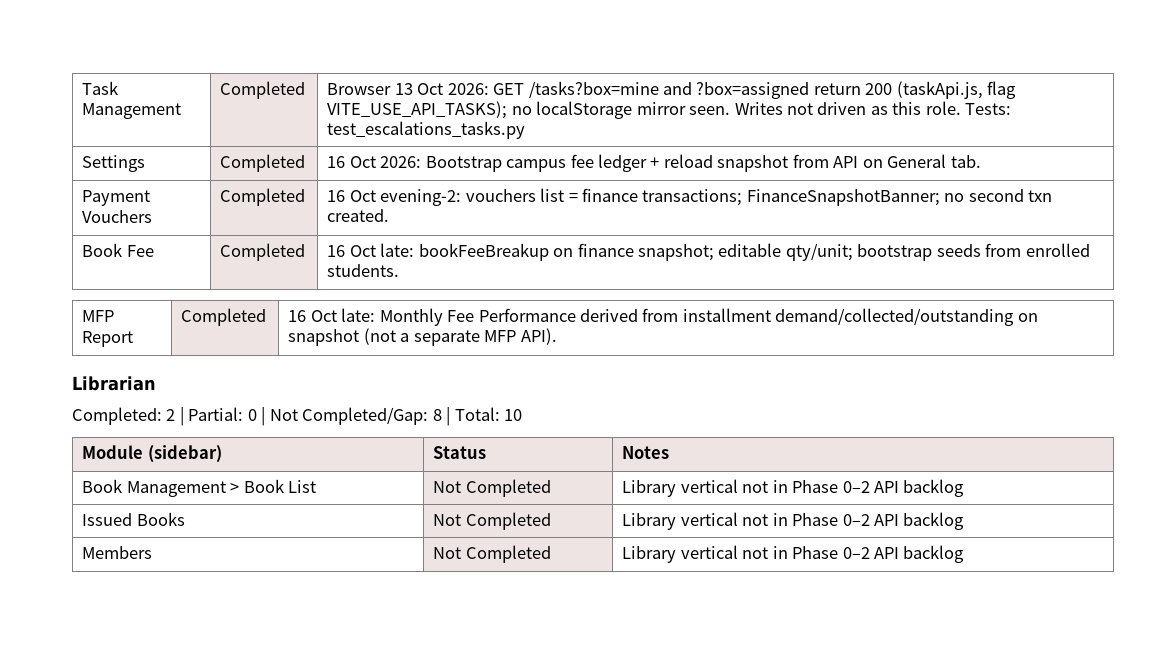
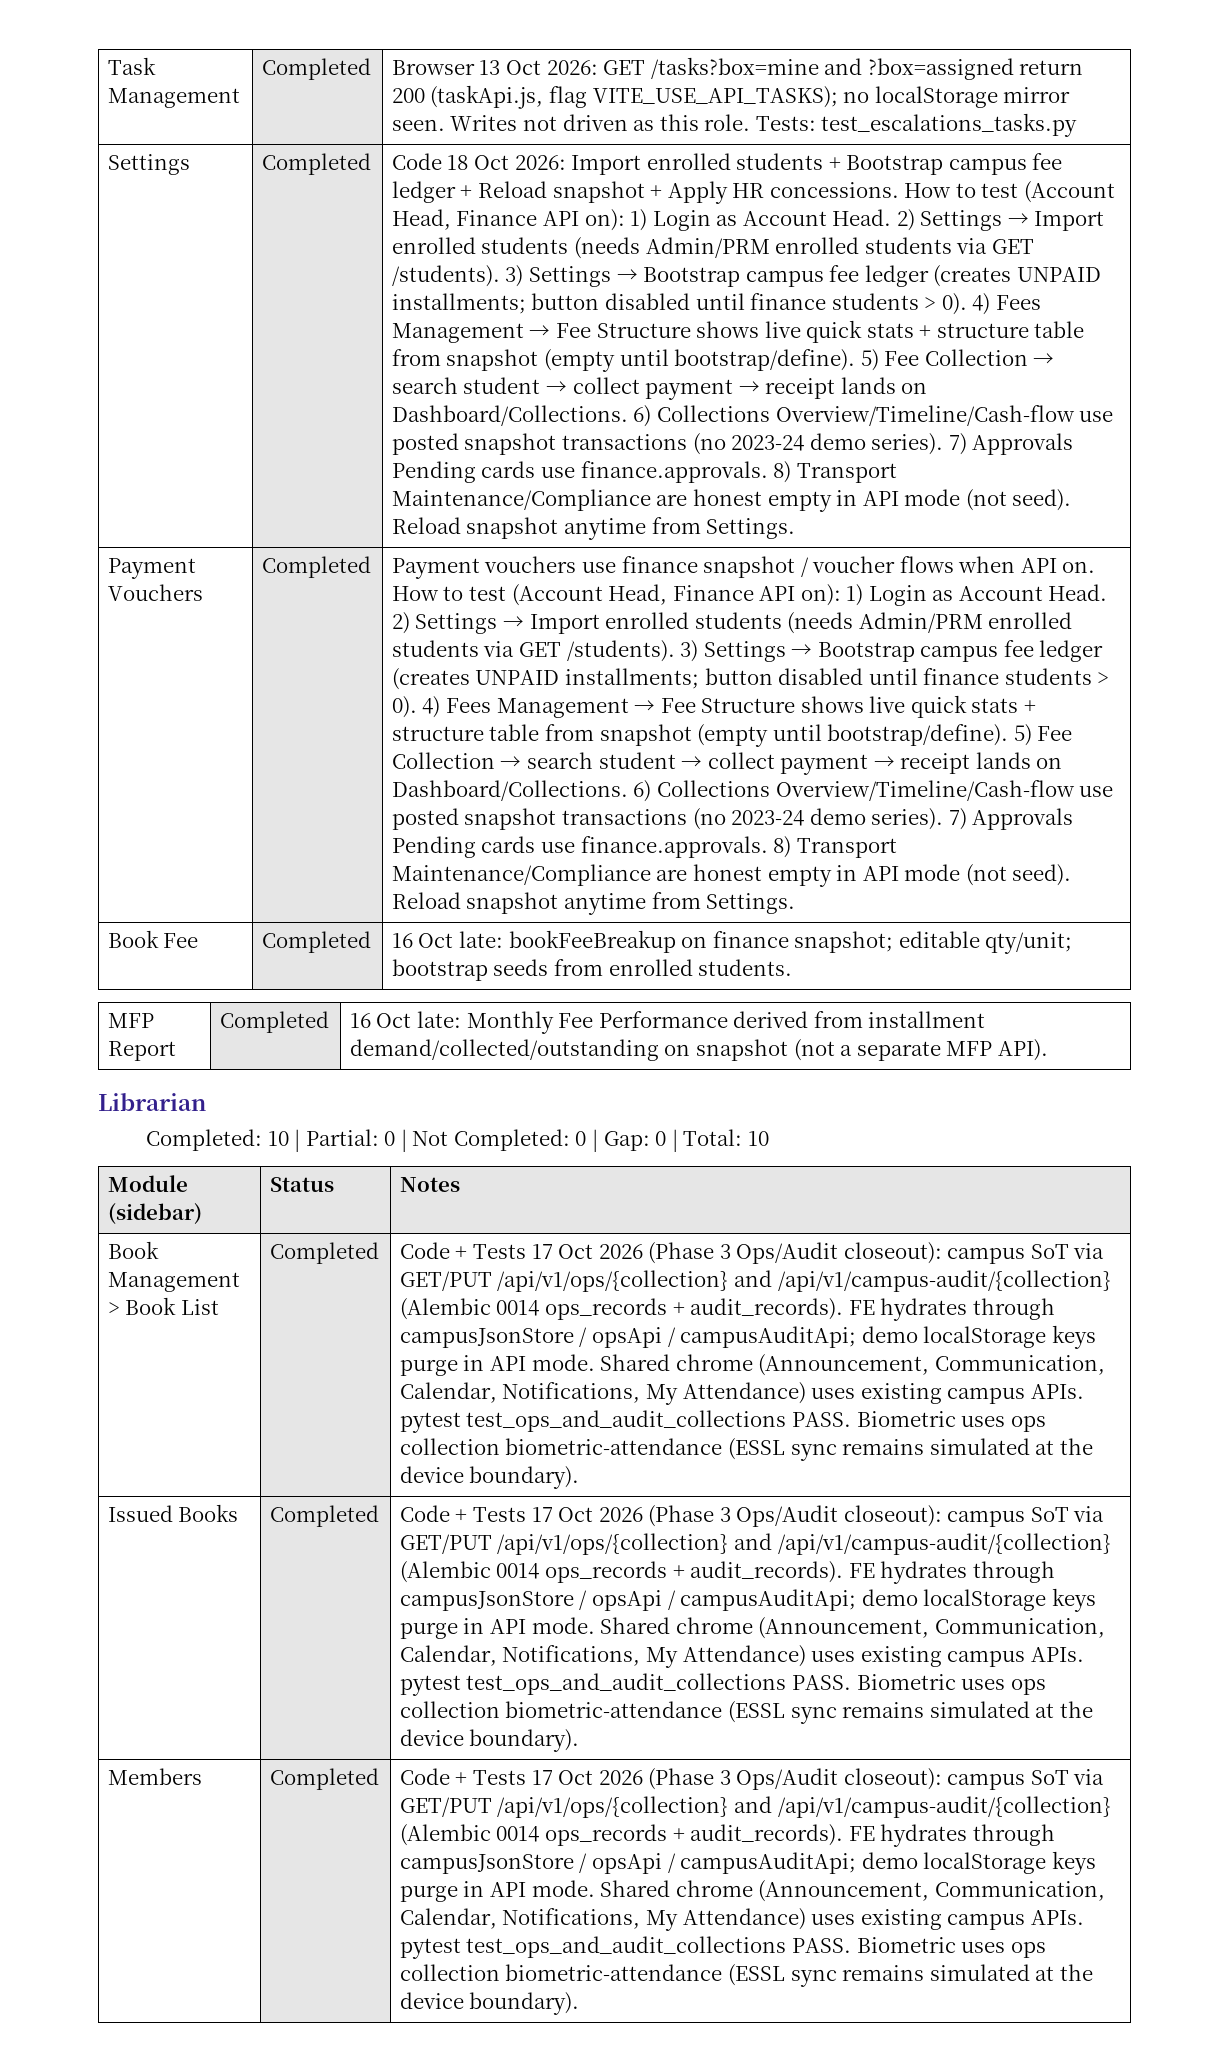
[327,156,422,168] 16 Oct 2026: -> [391,153,841,175] Code 18 Oct 2026: Import enrolled students +
[663,154,981,172] [82,190,151,206] [82,210,153,223] [220,188,306,206] [327,188,1053,206] [327,209,390,222] reload snapshot from API on General tab. // Payment Vouchers | Completed | 16 Oct evening-2: vouchers list = finance transactions; FinanceSnapshotBanner; no second txn created. -> [477,181,1115,204] [391,209,1105,231] [391,237,1034,259] [391,265,1101,287] [391,293,1041,315] [391,320,1085,343] [391,349,1055,372] [391,377,928,400] [391,405,1114,427] [391,433,1074,455] [391,461,897,483] [391,489,1072,512] [391,517,796,540] [107,558,196,579] [107,584,203,601] [261,556,371,578] [391,556,1096,579] [391,584,1108,606] [391,612,1073,634] [391,640,1104,662] [391,668,1110,690] [391,695,1036,718] [391,724,1073,747] [391,752,1063,775] [391,780,1114,802] [391,808,1074,830] [391,836,897,858] [391,864,1072,887] [391,892,796,915] Reload snapshot + Apply HR concessions. How to test (Account Head, Finance API on): 1) Login as Account Head. 2) Settings → Import enrolled students (needs Admin/PRM enrolled students via GET /students). 3) Settings → Bootstrap campus fee ledger (creates UNPAID installments; button disabled until finance students > 0). 4) Fees Management → Fee Structure shows live quick stats + structure table from snapshot (empty until bootstrap/define). 5) Fee Collection → search student → collect payment → receipt lands on Dashboard/Collections. 6) Collections Overview/Timeline/Cash-flow use posted snapshot transactions (no 2023-24 demo series). 7) Approvals Pending cards use finance.approvals. 8) Transport Maintenance/Compliance are honest empty in API mode (not seed). Reload snapshot anytime from Settings. // Payment Vouchers | Completed | Payment vouchers use finance snapshot / voucher flows when API on. How to test (Account Head, Finance API on): 1) Login as Account Head. 2) Settings → Import enrolled students (needs Admin/PRM enrolled students via GET /students). 3) Settings → Bootstrap campus fee ledger (creates UNPAID installments; button disabled until finance students > 0). 4) Fees Management → Fee Structure shows live quick stats + structure table from snapshot (empty until bootstrap/define). 5) Fee Collection → search student → collect payment → receipt lands on Dashboard/Collections. 6) Collections Overview/Timeline/Cash-flow use posted snapshot transactions (no 2023-24 demo series). 7) Approvals Pending cards use finance.approvals. 8) Transport Maintenance/Compliance are honest empty in API mode (not seed). Reload snapshot anytime from Settings.
[166,409,176,421] 2 -> [267,1131,289,1146] 10
[302,407,442,425] Completed/Gap: 8 -> [453,1129,667,1152] Completed: 0 | Gap: 0
[433,479,551,497] [622,479,965,497] Not Completed | Library vertical not in Phase 0–2 API backlog -> [269,1242,379,1264] [399,1242,1105,1264] [399,1270,1111,1292] [399,1298,1055,1321] [399,1325,1096,1349] [399,1354,1105,1376] [399,1382,1084,1405] [399,1410,1046,1433] [399,1438,1093,1461] [399,1466,580,1489] Completed | Code + Tests 17 Oct 2026 (Phase 3 Ops/Audit closeout): campus SoT via GET/PUT /api/v1/ops/{collection} and /api/v1/campus-audit/{collection} (Alembic 0014 ops_records + audit_records). FE hydrates through campusJsonStore / opsApi / campusAuditApi; demo localStorage keys purge in API mode. Shared chrome (Announcement, Communication, Calendar, Notifications, My Attendance) uses existing campus APIs. pytest test_ops_and_audit_collections PASS. Biometric uses ops collection biometric-attendance (ESSL sync remains simulated at the device boundary).
[433,512,551,530] [622,512,965,530] Not Completed | Library vertical not in Phase 0–2 API backlog -> [269,1505,379,1527] [399,1505,1105,1527] [399,1533,1111,1555] [399,1561,1055,1584] [399,1588,1096,1612] [399,1617,1105,1639] [399,1645,1084,1668] [399,1673,1046,1696] [399,1701,1093,1724] [399,1729,580,1752] Completed | Code + Tests 17 Oct 2026 (Phase 3 Ops/Audit closeout): campus SoT via GET/PUT /api/v1/ops/{collection} and /api/v1/campus-audit/{collection} (Alembic 0014 ops_records + audit_records). FE hydrates through campusJsonStore / opsApi / campusAuditApi; demo localStorage keys purge in API mode. Shared chrome (Announcement, Communication, Calendar, Notifications, My Attendance) uses existing campus APIs. pytest test_ops_and_audit_collections PASS. Biometric uses ops collection biometric-attendance (ESSL sync remains simulated at the device boundary).
[433,545,551,563] [622,545,965,563] Not Completed | Library vertical not in Phase 0–2 API backlog -> [269,1768,379,1790] [399,1768,1105,1790] [399,1796,1111,1818] [399,1824,1055,1847] [399,1851,1096,1875] [399,1880,1105,1902] [399,1908,1084,1931] [399,1936,1046,1959] [399,1964,1093,1987] [399,1992,580,2015] Completed | Code + Tests 17 Oct 2026 (Phase 3 Ops/Audit closeout): campus SoT via GET/PUT /api/v1/ops/{collection} and /api/v1/campus-audit/{collection} (Alembic 0014 ops_records + audit_records). FE hydrates through campusJsonStore / opsApi / campusAuditApi; demo localStorage keys purge in API mode. Shared chrome (Announcement, Communication, Calendar, Notifications, My Attendance) uses existing campus APIs. pytest test_ops_and_audit_collections PASS. Biometric uses ops collection biometric-attendance (ESSL sync remains simulated at the device boundary).

